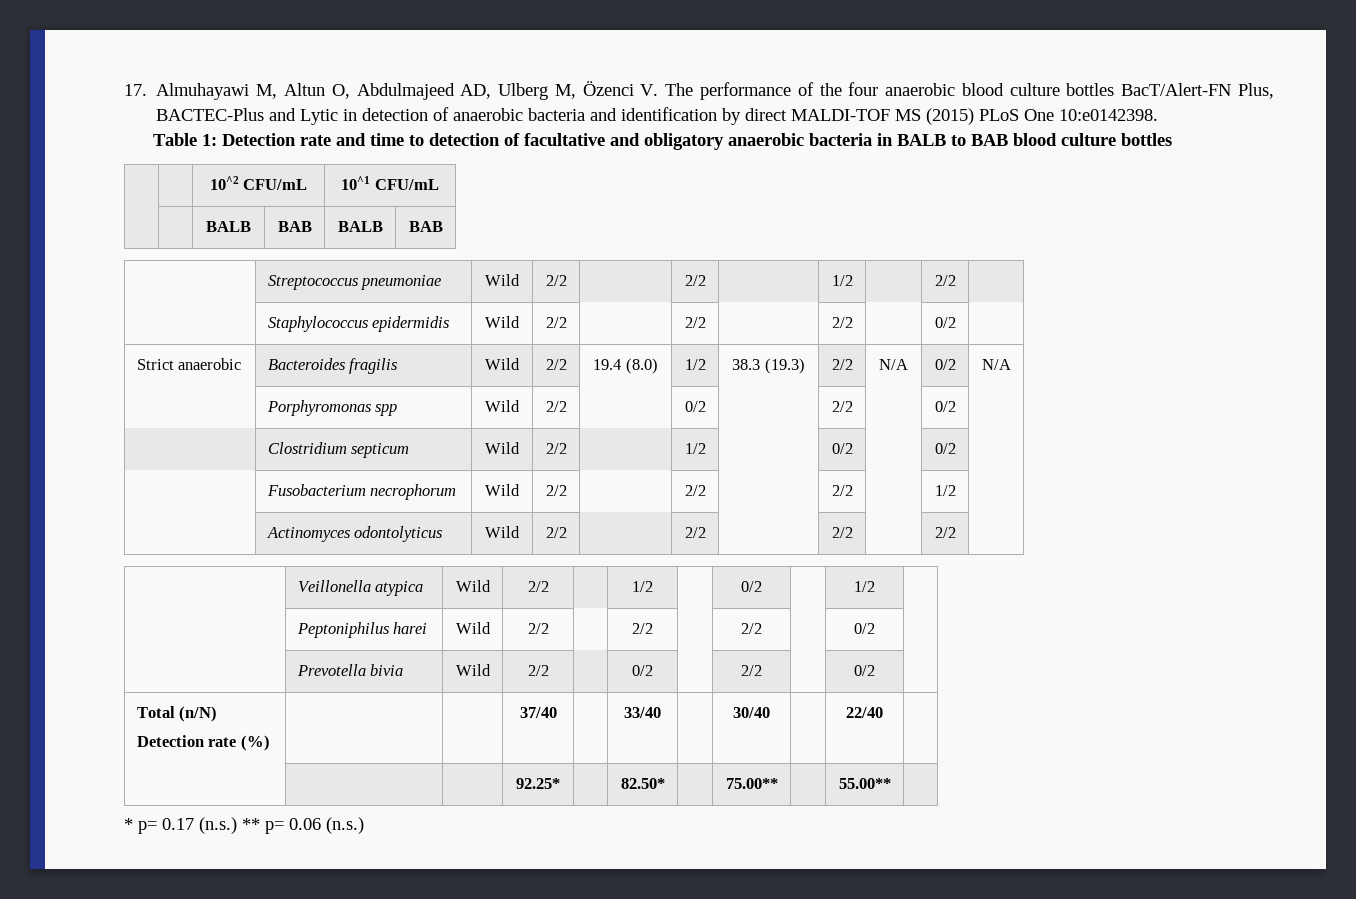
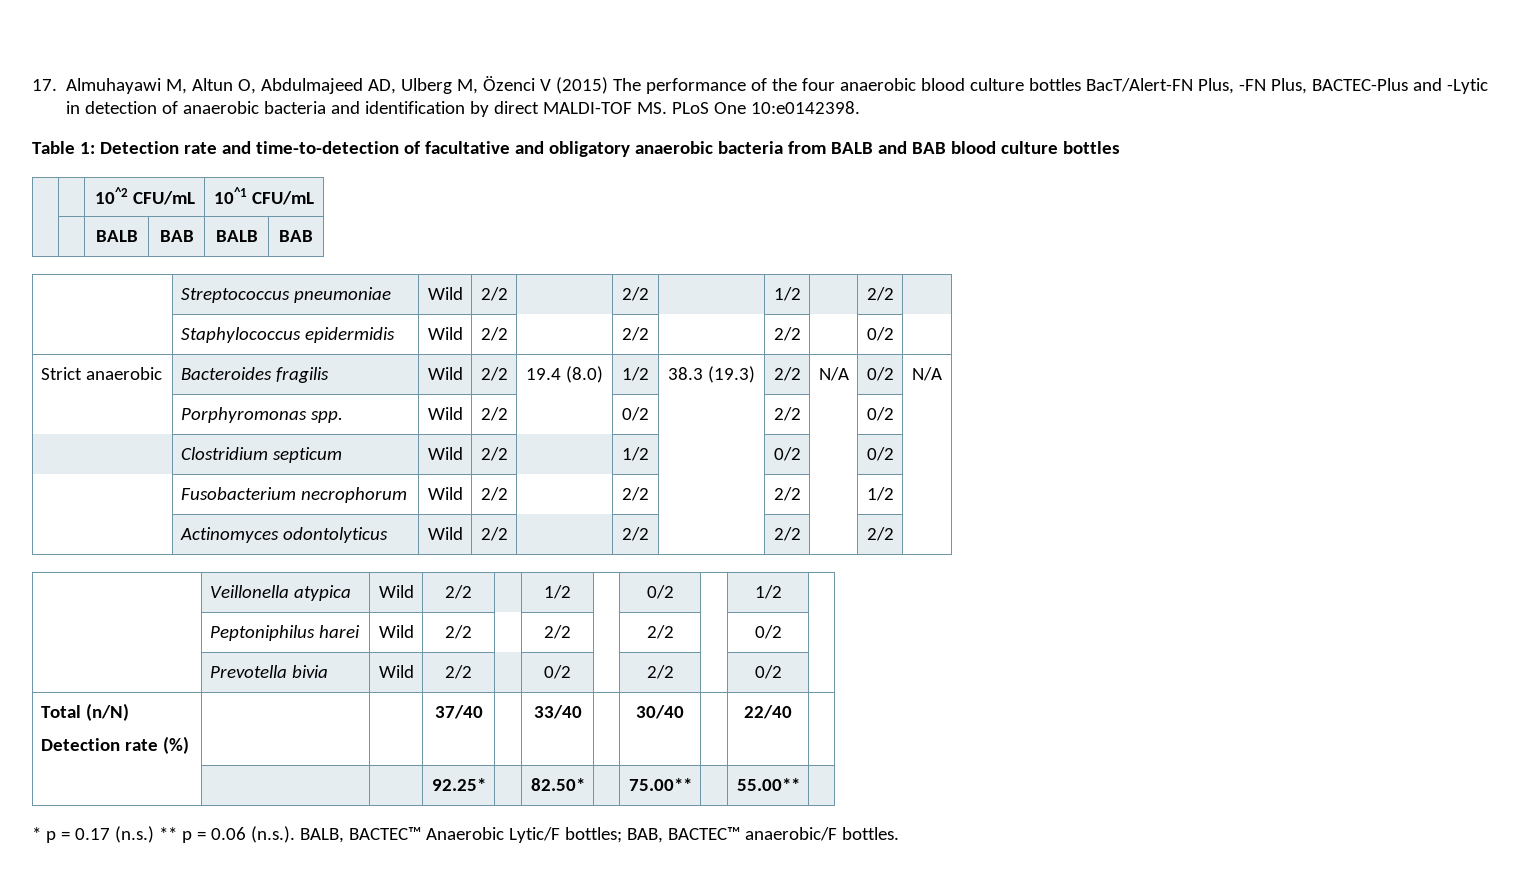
[640,84,659,96] V. -> [540,77,609,94] V (2015)
(1274, 91) none -> [1239,78,1308,94] -FN Plus,
[300,109,339,125] Lytic -> [1447,78,1489,94] -Lytic
[895,108,975,125] MS (2015) -> [637,102,668,114] MS.
[370,133,501,146] time to detection -> [255,141,399,154] time-to-detection
[877,133,967,146] in BALB to -> [787,141,907,154] from BALB and
[375,404,398,416] spp -> [310,411,343,423] spp.
[138,821,157,834] p= -> [45,831,70,843] p =
[265,817,364,834] p= 0.06 (n.s.) -> [181,826,899,843] p = 0.06 (n.s.). BALB, BACTEC™ Anaerobic Lytic/F bottles; BAB, BACTEC™ anaerobic/F bottles.

